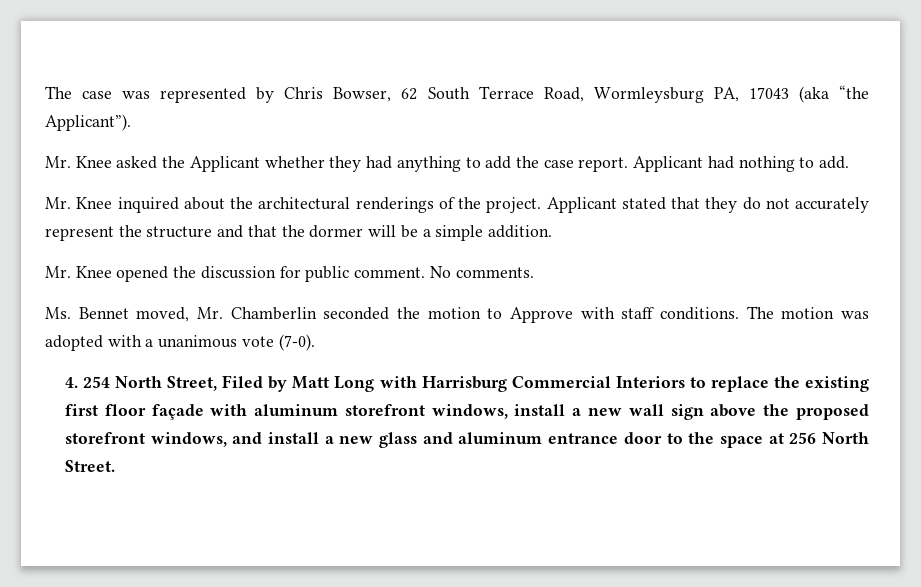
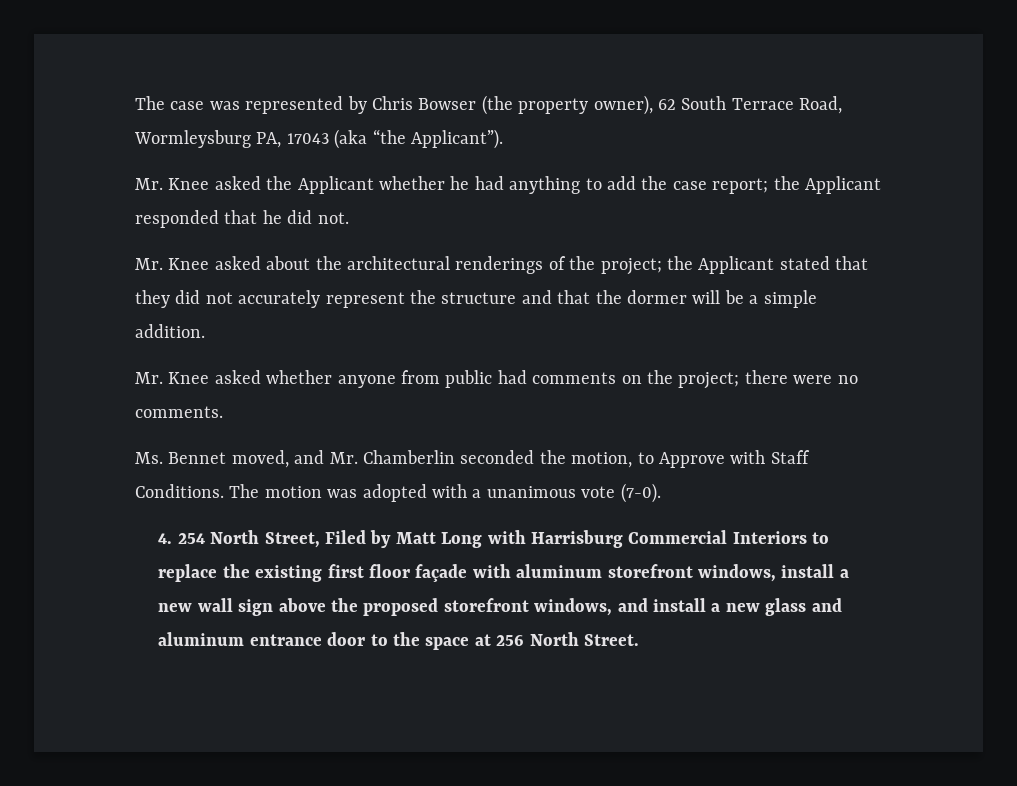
[333,87,392,102] Bowser, -> [418,95,653,115] Bowser (the property owner),
[329,156,362,172] they -> [450,176,470,190] he
[578,156,850,172] [45,197,179,213] report. Applicant had nothing to add. // Mr. Knee inquired -> [712,176,881,194] [135,210,349,228] [135,256,261,270] report; the Applicant responded that he did not. // Mr. Knee asked
[486,197,542,213] project. -> [600,256,693,275] project; the
[742,197,761,210] do -> [175,290,201,304] did
[116,266,451,282] opened the discussion for public comment. No -> [214,370,858,389] asked whether anyone from public had comments on the project; there were no
(190, 314) none -> [294,450,325,464] and
[427,307,481,319] motion -> [571,452,633,468] motion,
[621,307,739,320] staff conditions. -> [770,450,810,464] [135,484,224,498] Staff Conditions.

